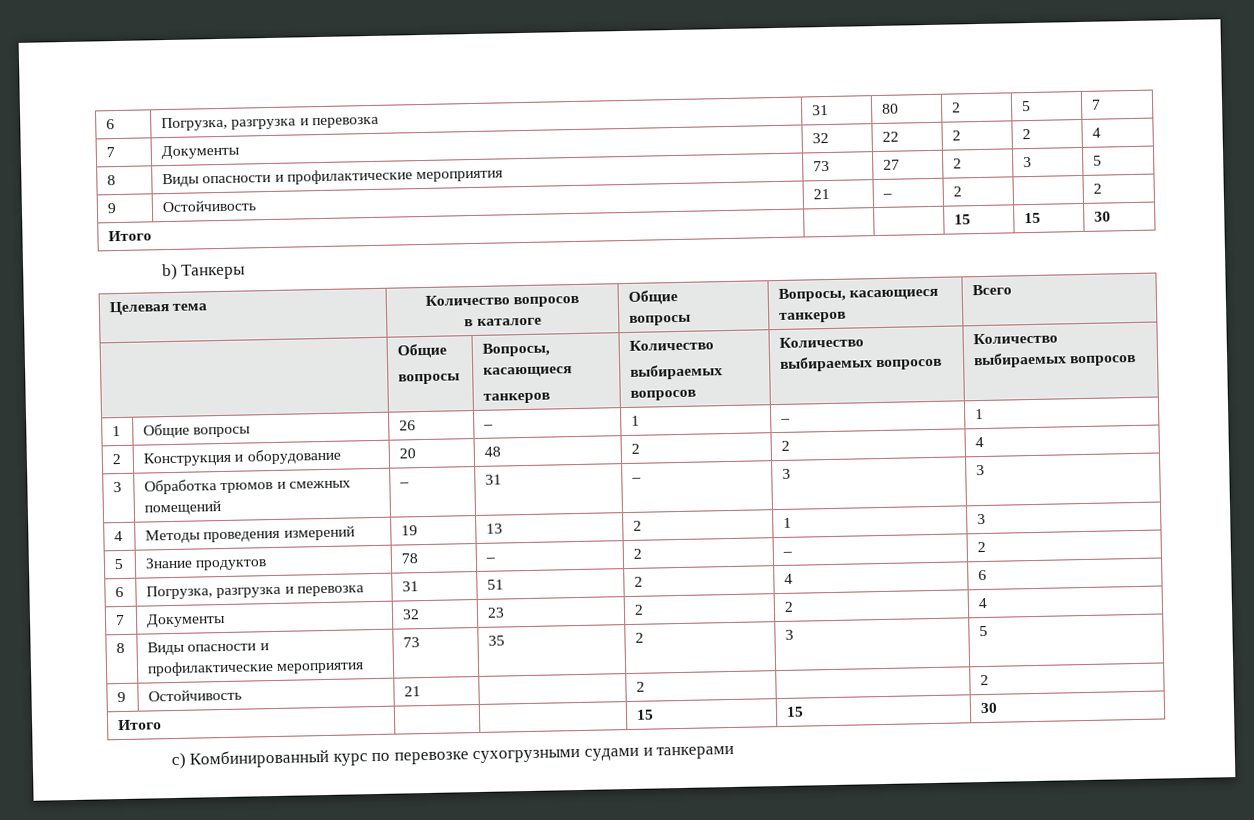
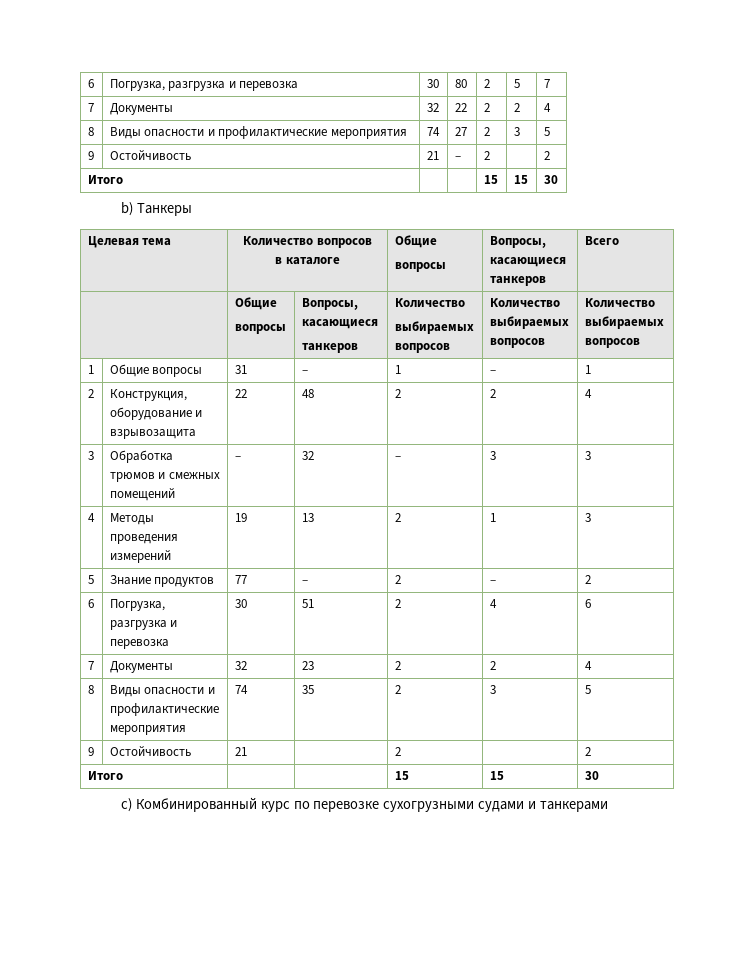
[106,119,116,130] [161,116,379,132] [812,104,830,116] 6 | Погрузка, разгрузка и перевозка | 31 -> [87,79,94,88] [109,79,299,91] [426,79,439,88] 6 | Погрузка, разгрузка и перевозка | 30
[813,160,831,172] 73 -> [426,127,440,136] 74
[399,420,417,431] 26 -> [234,365,247,374] 31
[143,448,341,467] [399,448,417,459] Конструкция и оборудование | 20 -> [109,389,187,401] [109,407,203,420] [109,429,196,439] [234,389,247,398] Конструкция, оборудование и взрывозащита | 22
[485,474,503,485] 31 -> [301,451,314,460] 32
[401,553,419,564] 78 -> [234,575,247,584] 77
[402,581,420,592] 31 -> [234,599,247,608] 30
[403,637,421,648] 73 -> [234,685,248,694] 74

